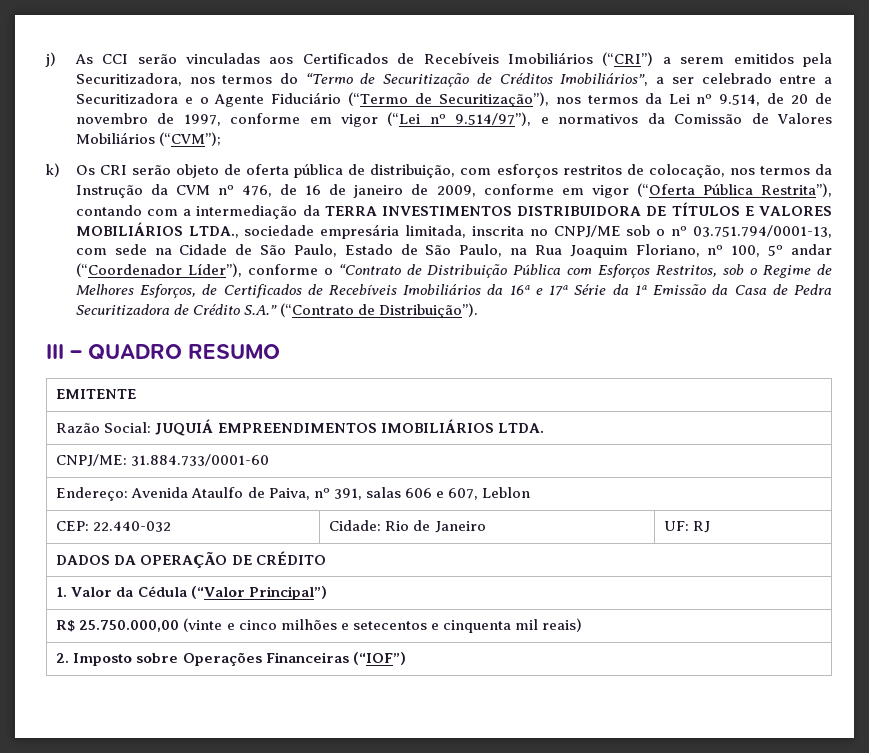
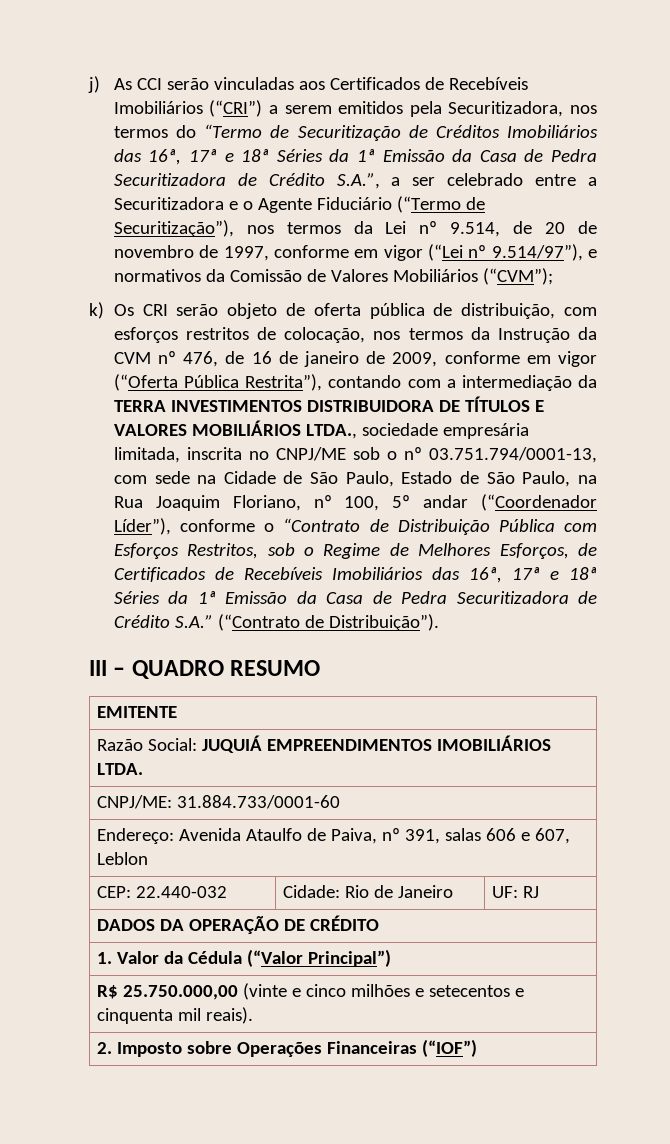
[560,73,649,86] Imobiliários”, -> [506,125,598,138] [113,149,597,165] [113,173,380,189] Imobiliários das 16ª, 17ª e 18ª Séries da 1ª Emissão da Casa de Pedra Securitizadora de Crédito S.A.”,
[487,284,607,296] da 16ª e 17ª Série -> [431,567,597,583] [113,591,160,604] das 16ª, 17ª e 18ª Séries
[541,618,582,632] reais) -> [206,1007,254,1024] reais).

